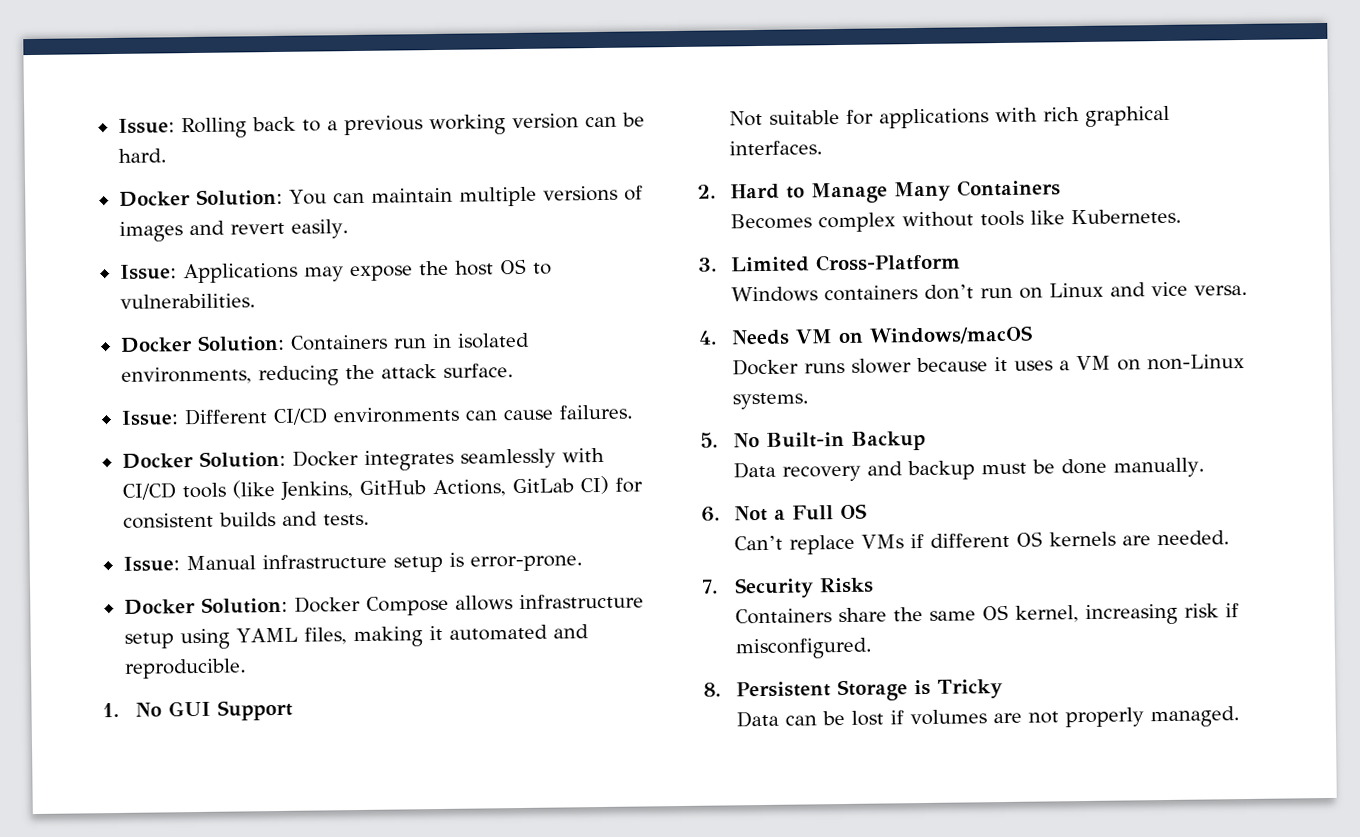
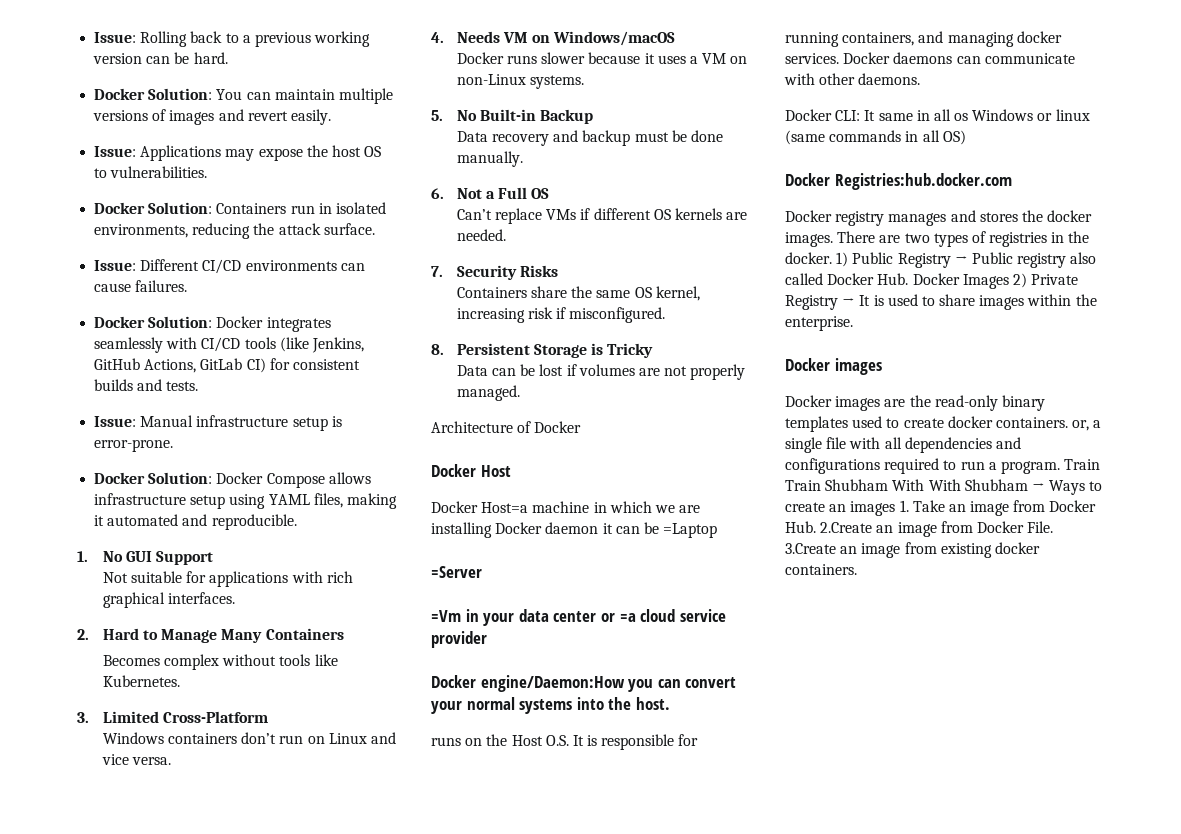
(1240, 717) none -> [431,421,582,433] [431,464,511,477] [431,501,701,513] [431,522,718,538] [431,566,482,578] [431,609,726,626] [431,631,487,648] [431,675,737,692] [431,697,670,714] [431,734,699,750] [785,31,1062,47] [785,52,1075,64] [784,73,921,85] [785,109,1090,121] [785,130,966,145] [785,173,1012,190] [785,210,1093,226] [785,231,1090,247] [785,252,1097,268] [785,273,1079,289] [785,294,1097,310] [785,316,853,331] [785,358,882,375] [785,395,1045,411] [785,416,1102,432] [785,437,1021,453] [785,458,1101,474] [785,479,1103,495] [785,500,1097,516] [785,521,1054,537] [785,542,1040,558] [785,564,857,575] // Architecture of Docker // Docker Host // Docker Host=a machine in which we are installing Docker daemon it can be =Laptop // =Server // =Vm in your data center or =a cloud service provider // Docker engine/Daemon:How you can convert your normal systems into the host. // runs on the Host O.S. It is responsible for running containers, and managing docker services. Docker daemons can communicate with other daemons. // Docker CLI: It same in all os Windows or linux (same commands in all OS) // Docker Registries:hub.docker.com // Docker registry manages and stores the docker images. There are two types of registries in the docker. 1) Public Registry → Public registry also called Docker Hub. Docker Images 2) Private Registry → It is used to share images within the enterprise. // Docker images // Docker images are the read-only binary templates used to create docker containers. or, a single file with all dependencies and configurations required to run a program. Train Train Shubham With With Shubham → Ways to create an images 1. Take an image from Docker Hub. 2.Create an image from Docker File. 3.Create an image from existing docker containers.

